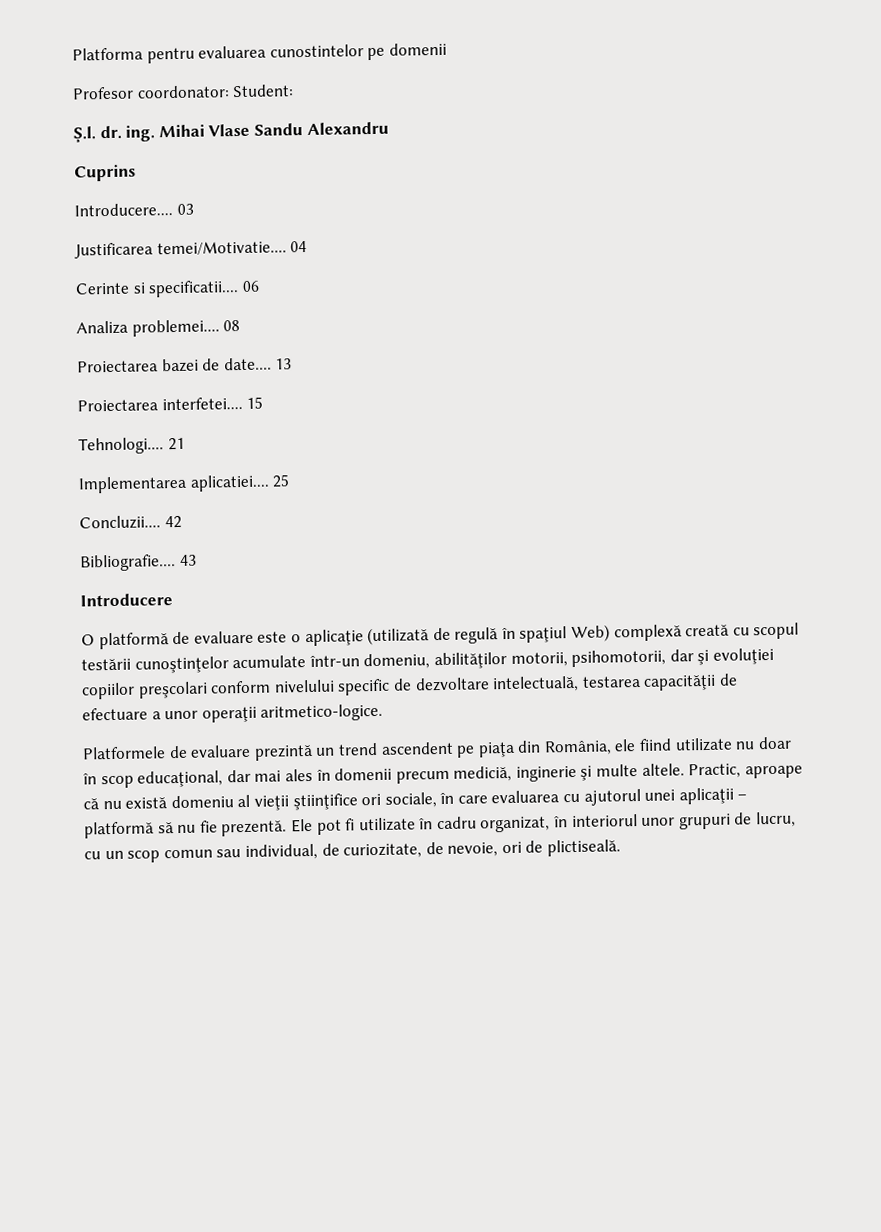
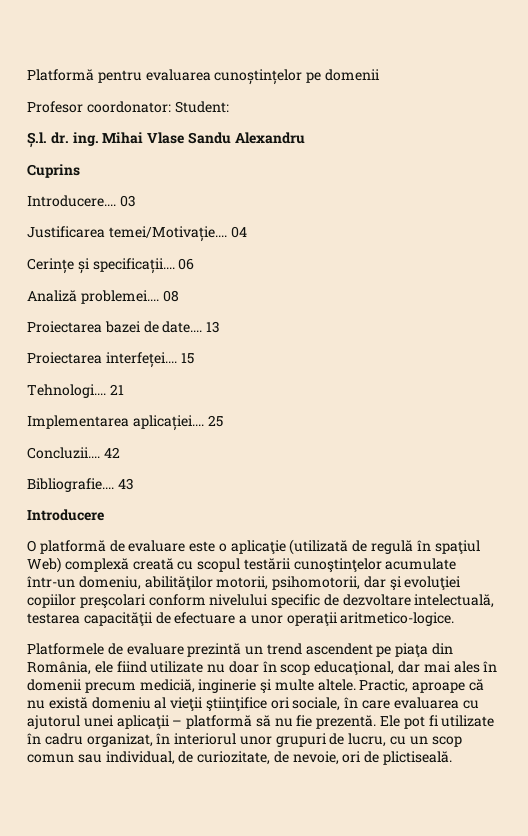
[72,47,143,61] Platforma -> [27,69,94,81] Platformă
[269,44,364,58] cunostintelor -> [214,69,303,85] cunoștințelor
[156,240,287,256] temei/Motivatie.... -> [108,226,227,242] temei/Motivație....
[75,280,240,298] Cerinte si specificatii.... -> [27,258,175,274] Cerințe și specificații....
[76,320,128,335] Analiza -> [27,290,77,302] Analiză
[161,396,243,411] interfetei.... -> [105,352,177,368] interfeței....
[189,474,270,492] aplicatiei.... -> [132,415,204,431] aplicației....

